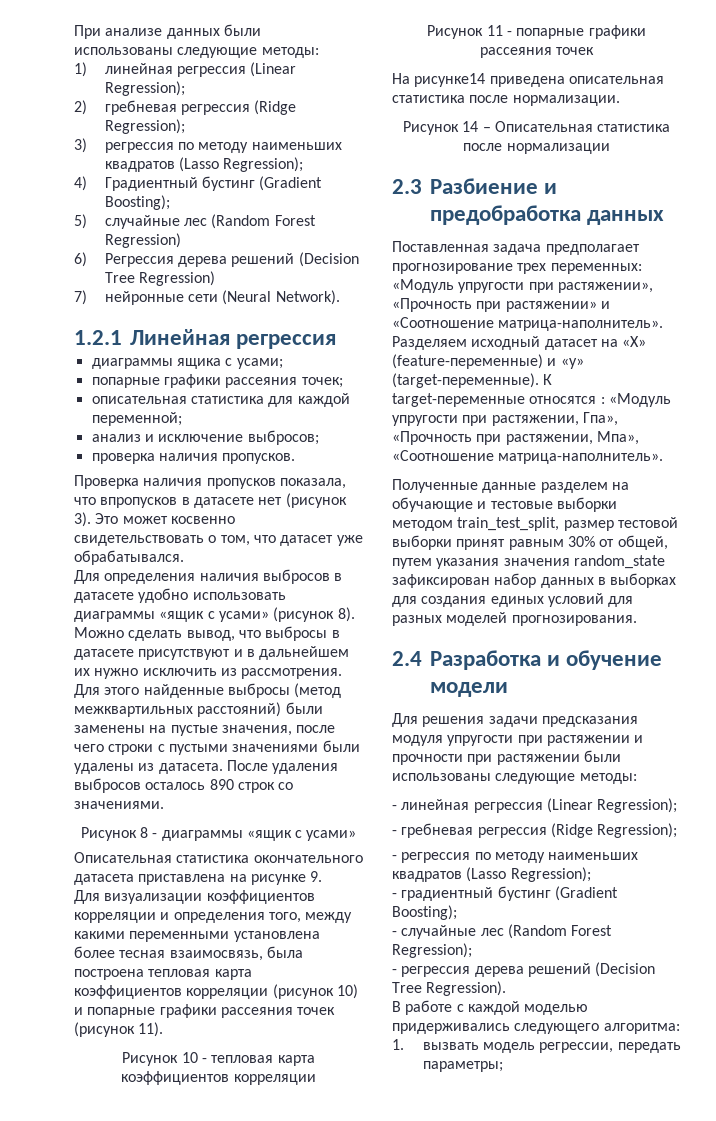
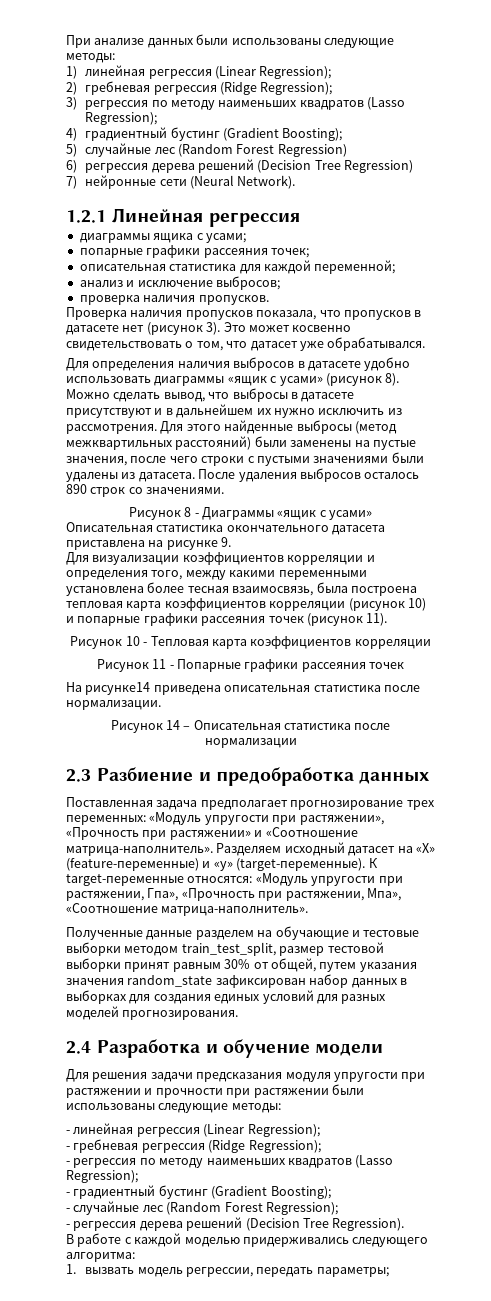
[104,177,198,191] Градиентный -> [85,127,168,141] градиентный
[104,253,174,267] Регрессия -> [85,163,149,173] регрессия
[100,497,178,508] впропусков -> [343,310,411,320] пропусков
[161,830,243,841] диаграммы -> [202,507,274,520] Диаграммы
[211,1055,274,1063] тепловая -> [150,636,209,646] Тепловая
[516,28,585,39] попарные -> [177,659,241,672] Попарные
[529,396,605,404] относятся : -> [187,876,253,883] относятся:

